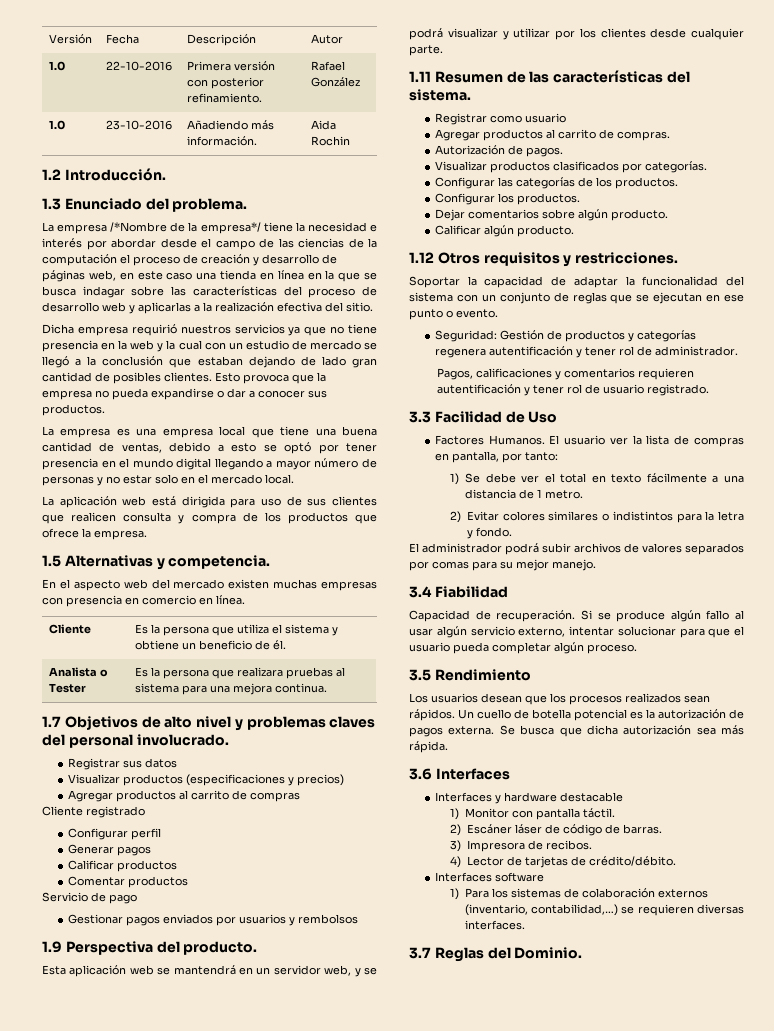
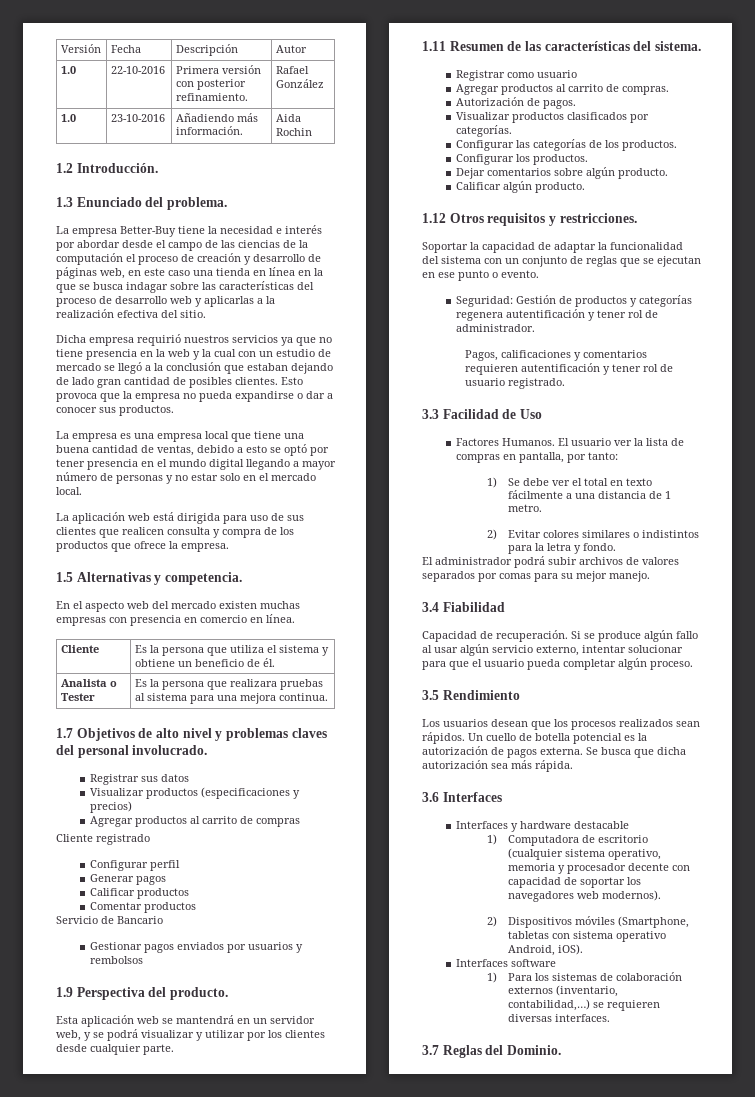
[110,222,261,234] /*Nombre de la empresa*/ -> [120,226,176,237] Better-Buy
[109,894,137,904] pago -> [117,916,163,924] Bancario
[464,808,615,820] [450,824,662,836] [450,840,592,852] [450,856,676,868] Monitor con pantalla táctil. // 2) Escáner láser de código de barras. // 3) Impresora de recibos. // 4) Lector de tarjetas de crédito/débito. -> [508,835,649,846] [508,848,662,860] [508,863,691,874] [508,877,642,888] [508,890,662,902] [486,916,690,928] [508,931,667,942] [508,944,584,956] Computadora de escritorio (cualquier sistema operativo, memoria y procesador decente con capacidad de soportar los navegadores web modernos). // 2) Dispositivos móviles (Smartphone, tabletas con sistema operativo Android, iOS).

